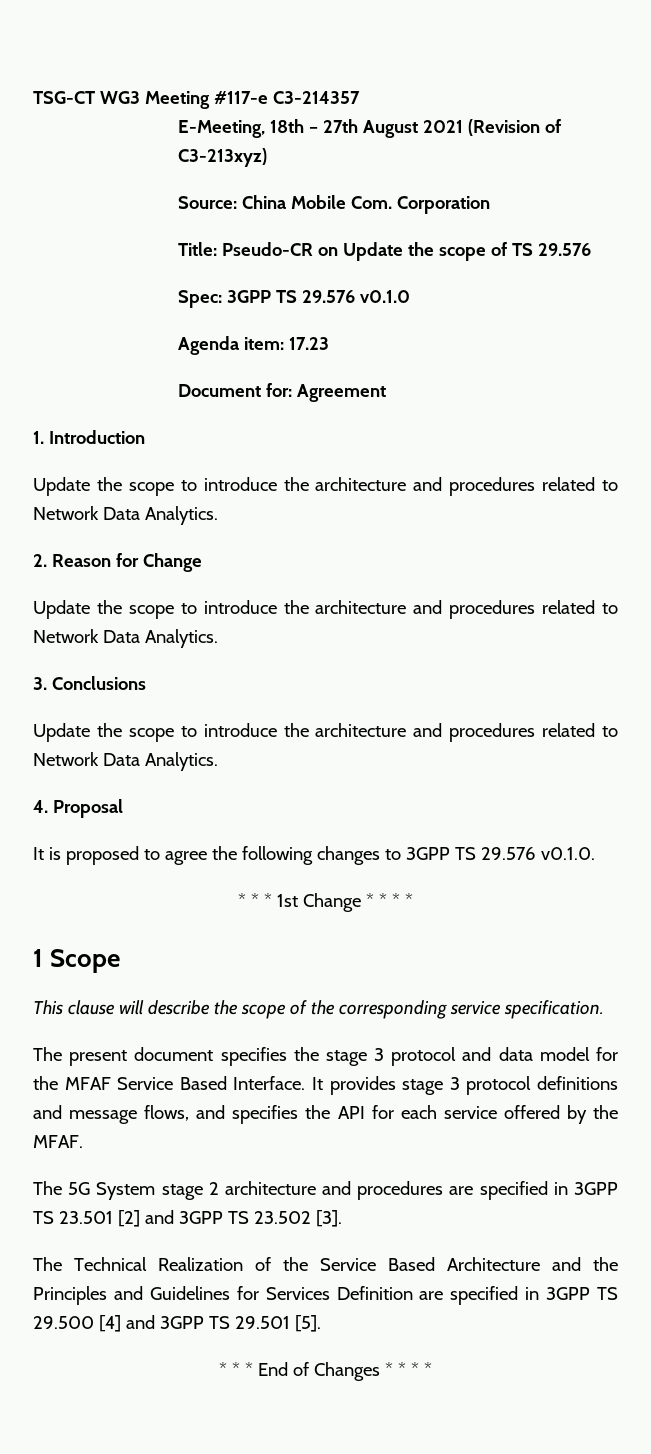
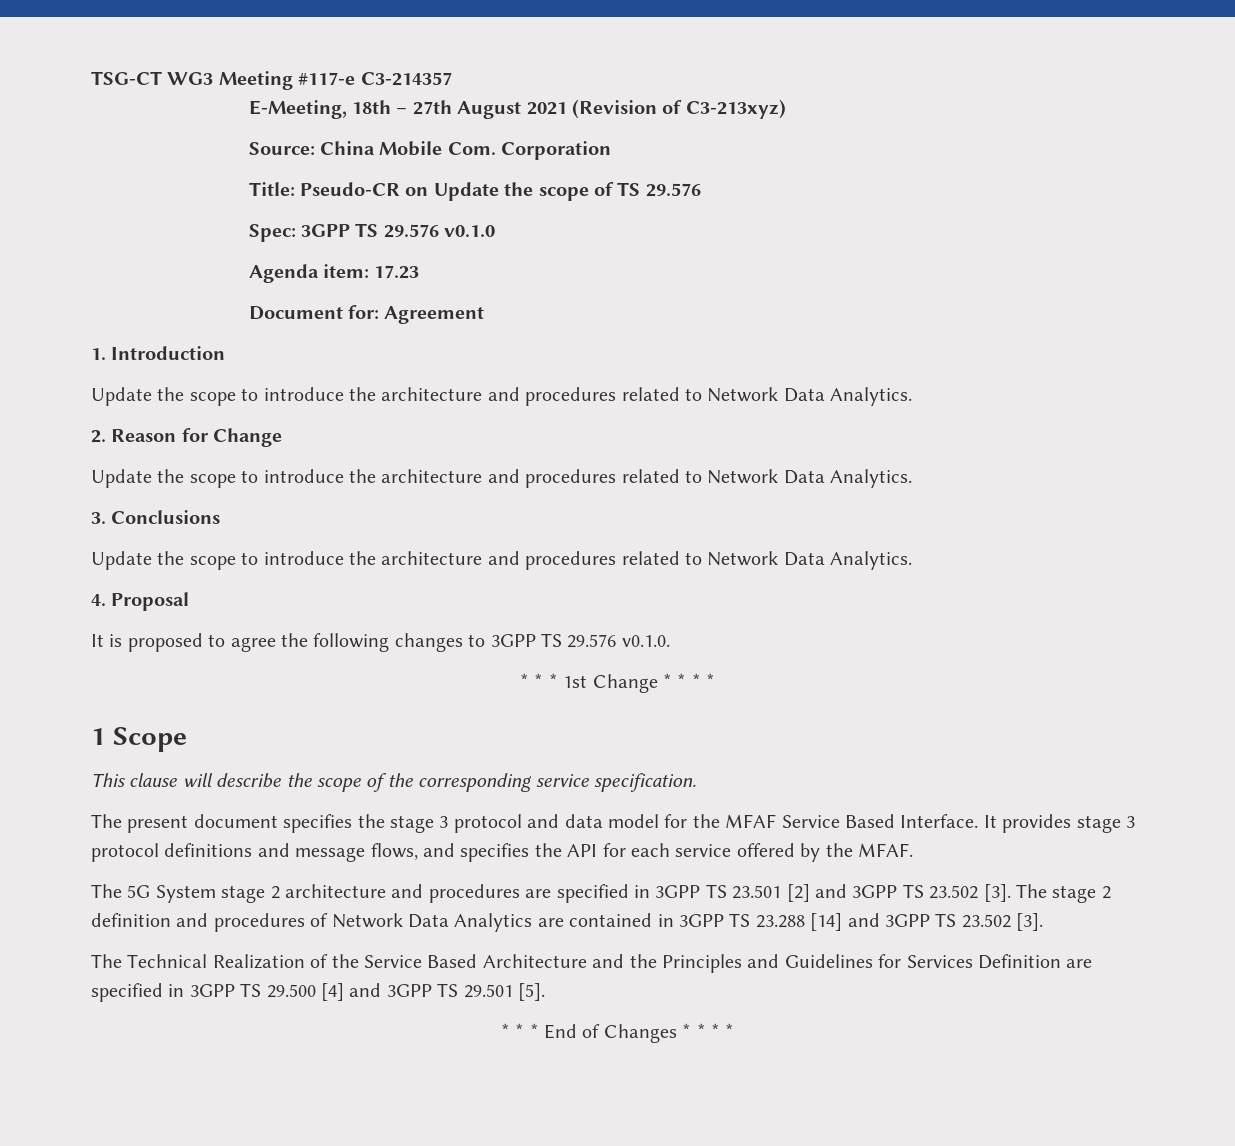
(342, 1218) none -> [1015,884,1111,903] [91,913,1044,932] The stage 2 definition and procedures of Network Data Analytics are contained in 3GPP TS 23.288 [14] and 3GPP TS 23.502 [3].

